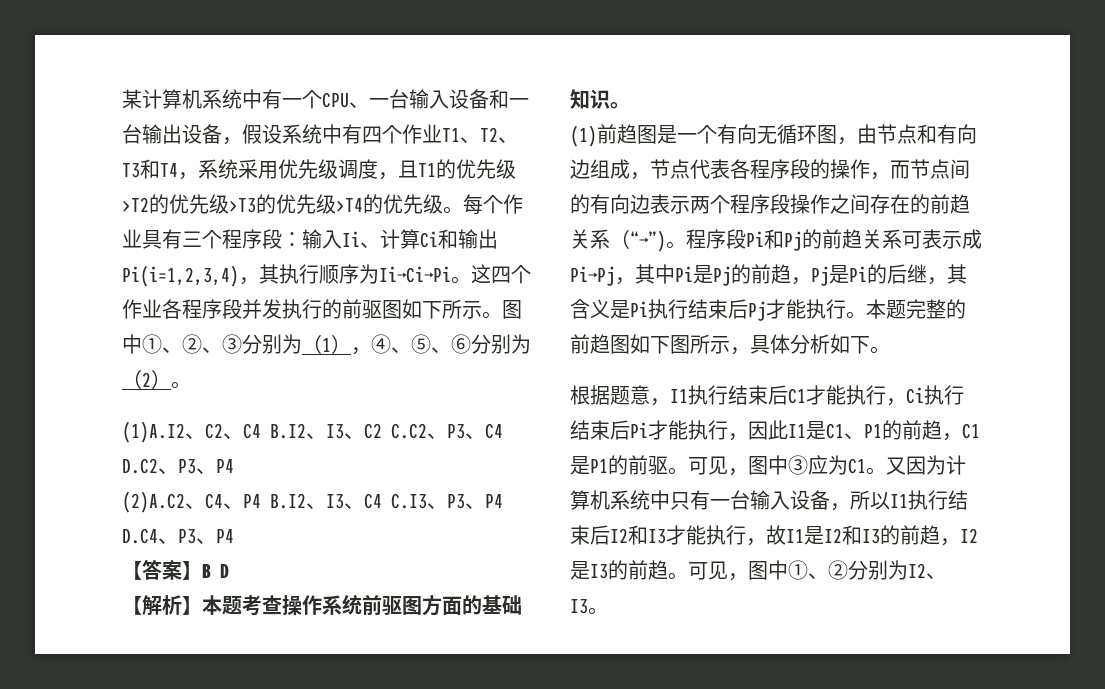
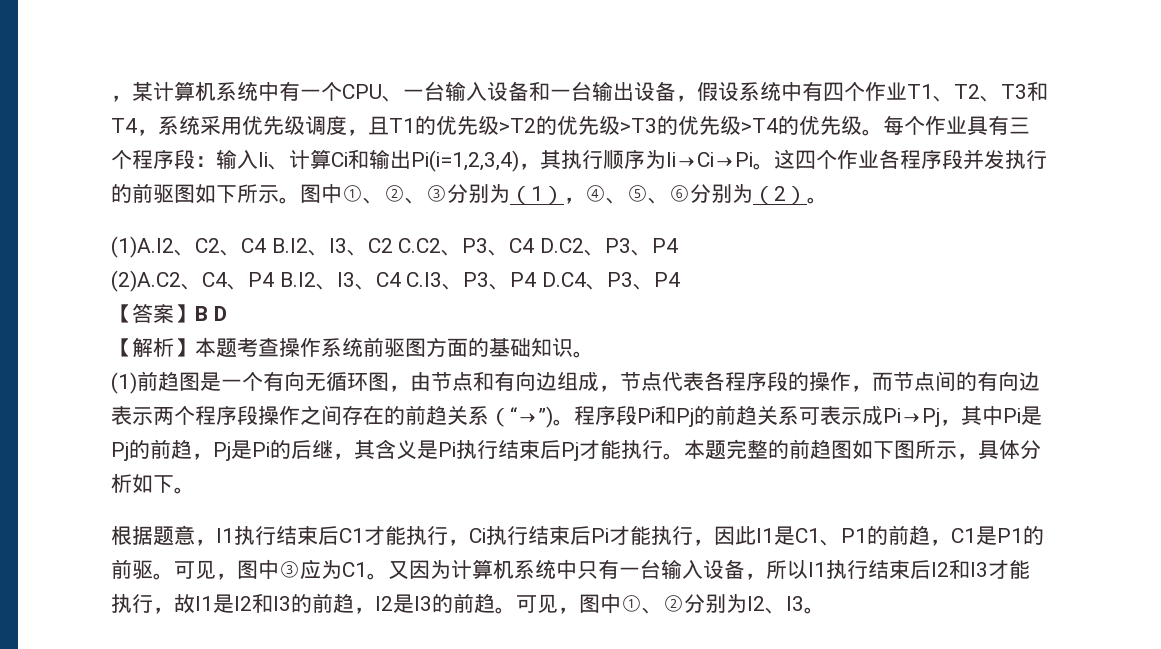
(122, 99) none -> [111,95,132,102] ，

